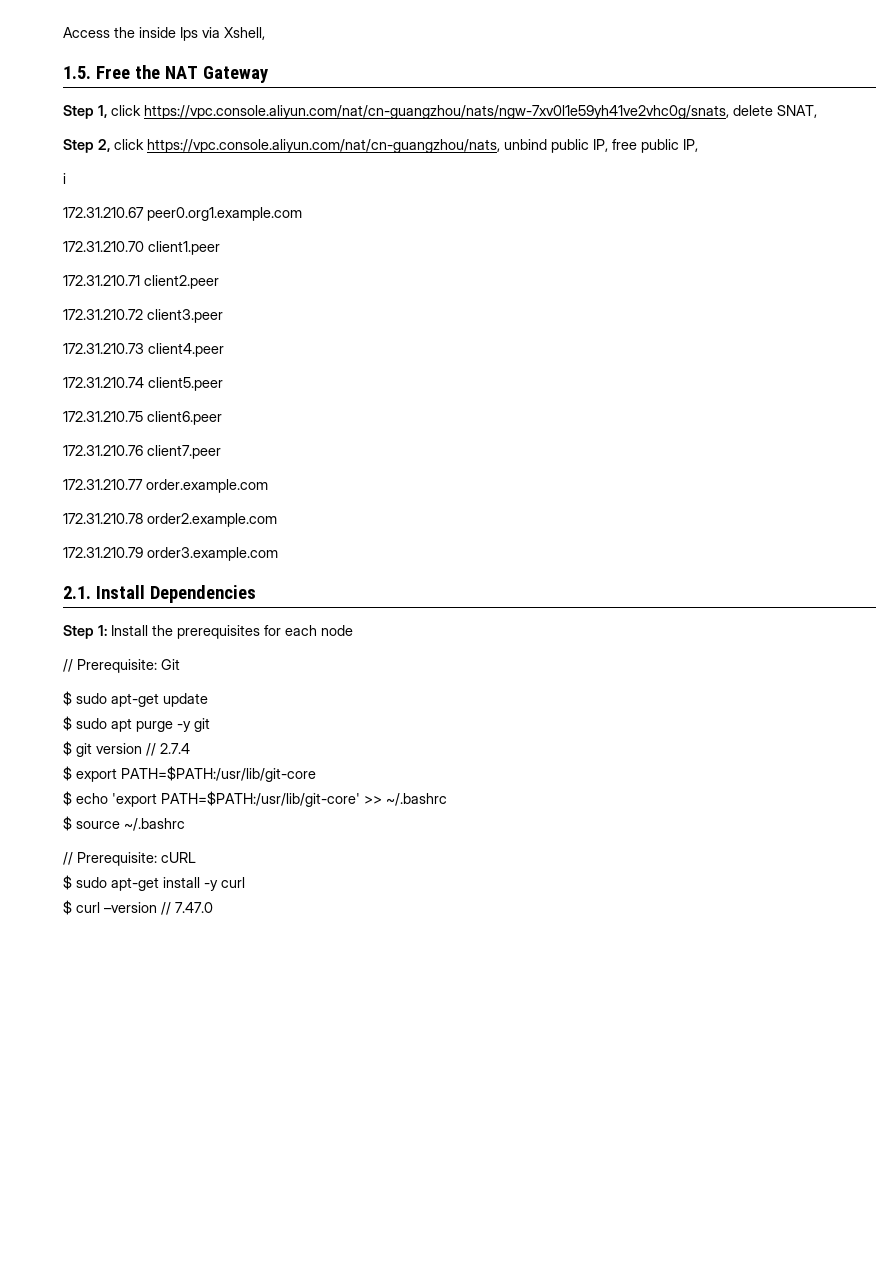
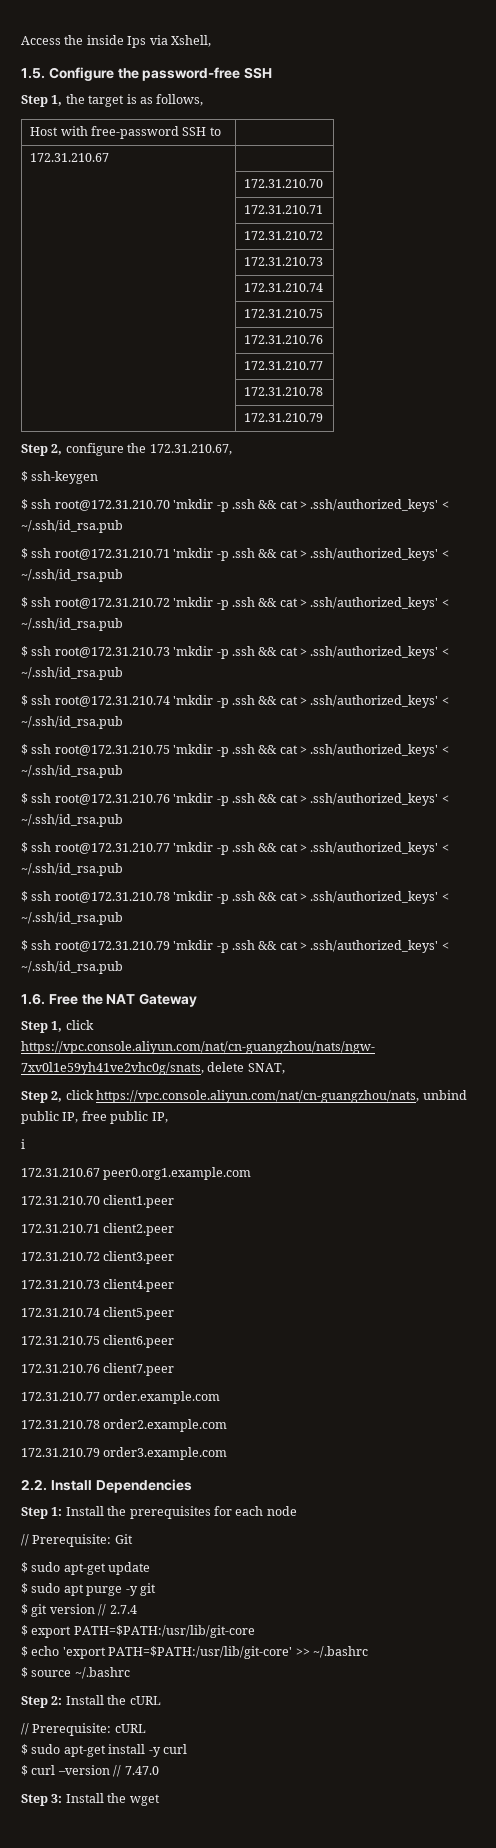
(91, 72) none -> [48,67,273,81] [21,94,204,107] [30,126,221,139] [30,153,110,162] [244,179,324,188] [244,205,324,214] [244,231,324,240] [244,257,324,266] [244,283,324,292] [244,309,324,318] [244,335,324,344] [244,361,324,370] [244,387,324,396] [244,413,324,422] [21,443,232,456] [21,471,99,484] [21,499,449,512] [21,520,123,533] [21,548,449,561] [21,569,123,582] [21,597,449,610] [21,618,123,631] [21,646,449,659] [21,667,123,680] [21,695,449,708] [21,716,123,729] [21,744,449,757] [21,765,123,778] [21,793,449,806] [21,814,123,827] [21,842,449,855] [21,863,123,876] [21,891,449,904] [21,912,123,925] [21,940,449,953] [21,961,123,974] [21,993,45,1005] Configure the password-free SSH // Step 1, the target is as follows, // Host with free-password SSH to | // 172.31.210.67 | // | 172.31.210.70 // | 172.31.210.71 // | 172.31.210.72 // | 172.31.210.73 // | 172.31.210.74 // | 172.31.210.75 // | 172.31.210.76 // | 172.31.210.77 // | 172.31.210.78 // | 172.31.210.79 // Step 2, configure the 172.31.210.67, // $ ssh-keygen // $ ssh root@172.31.210.70 'mkdir -p .ssh && cat > .ssh/authorized_keys' < ~/.ssh/id_rsa.pub // $ ssh root@172.31.210.71 'mkdir -p .ssh && cat > .ssh/authorized_keys' < ~/.ssh/id_rsa.pub // $ ssh root@172.31.210.72 'mkdir -p .ssh && cat > .ssh/authorized_keys' < ~/.ssh/id_rsa.pub // $ ssh root@172.31.210.73 'mkdir -p .ssh && cat > .ssh/authorized_keys' < ~/.ssh/id_rsa.pub // $ ssh root@172.31.210.74 'mkdir -p .ssh && cat > .ssh/authorized_keys' < ~/.ssh/id_rsa.pub // $ ssh root@172.31.210.75 'mkdir -p .ssh && cat > .ssh/authorized_keys' < ~/.ssh/id_rsa.pub // $ ssh root@172.31.210.76 'mkdir -p .ssh && cat > .ssh/authorized_keys' < ~/.ssh/id_rsa.pub // $ ssh root@172.31.210.77 'mkdir -p .ssh && cat > .ssh/authorized_keys' < ~/.ssh/id_rsa.pub // $ ssh root@172.31.210.78 'mkdir -p .ssh && cat > .ssh/authorized_keys' < ~/.ssh/id_rsa.pub // $ ssh root@172.31.210.79 'mkdir -p .ssh && cat > .ssh/authorized_keys' < ~/.ssh/id_rsa.pub // 1.6.
[63,586,91,599] 2.1. -> [21,1479,47,1491] 2.2.
(185, 824) none -> [21,1695,161,1708] // Step 2: Install the cURL
(213, 907) none -> [21,1793,160,1806] // Step 3: Install the wget

